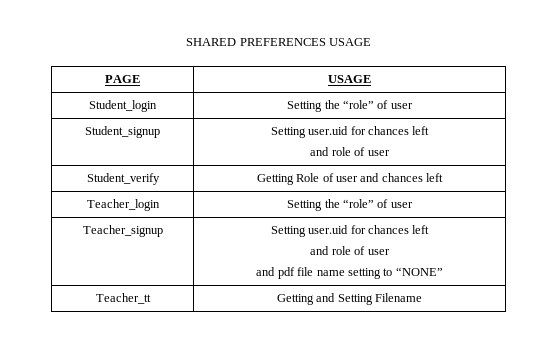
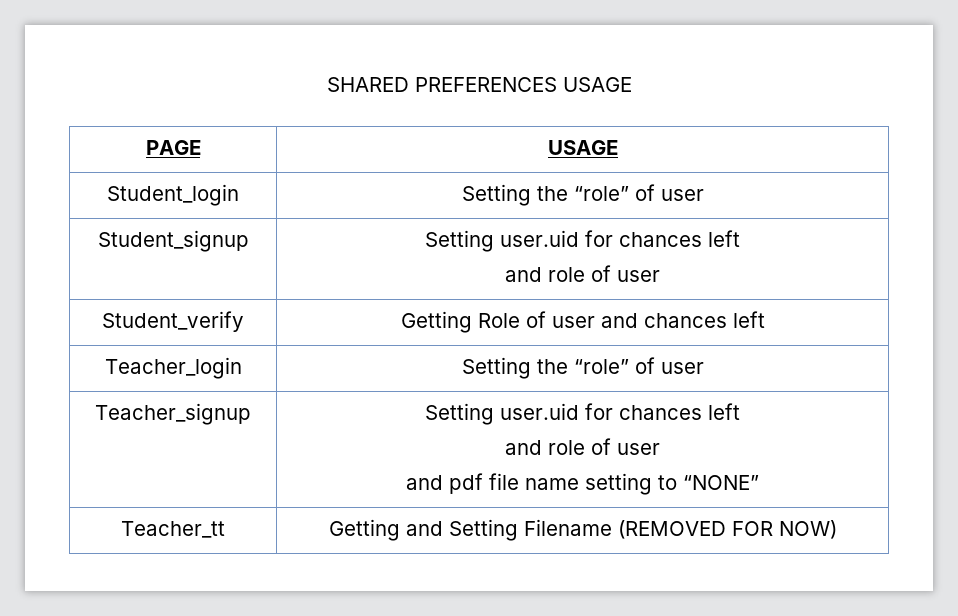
(423, 297) none -> [617,520,837,539] (REMOVED FOR NOW)

